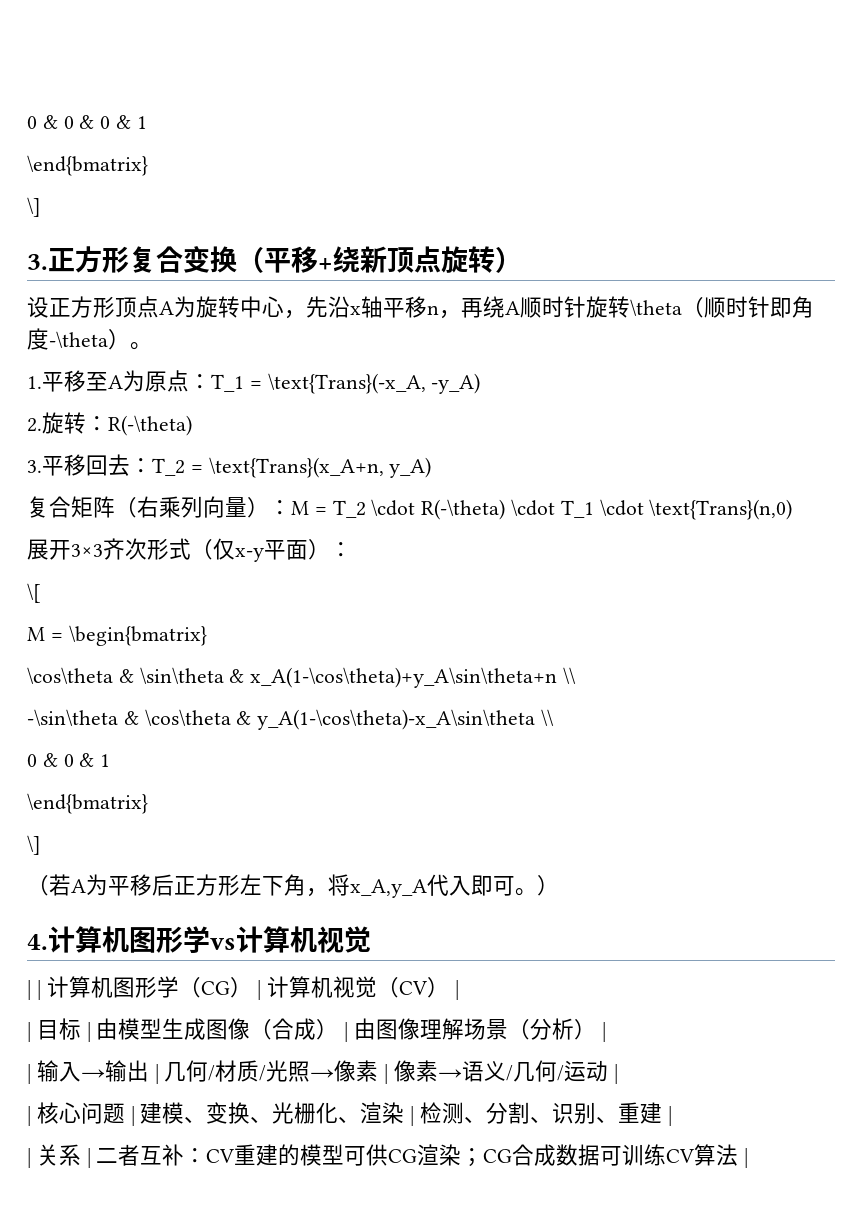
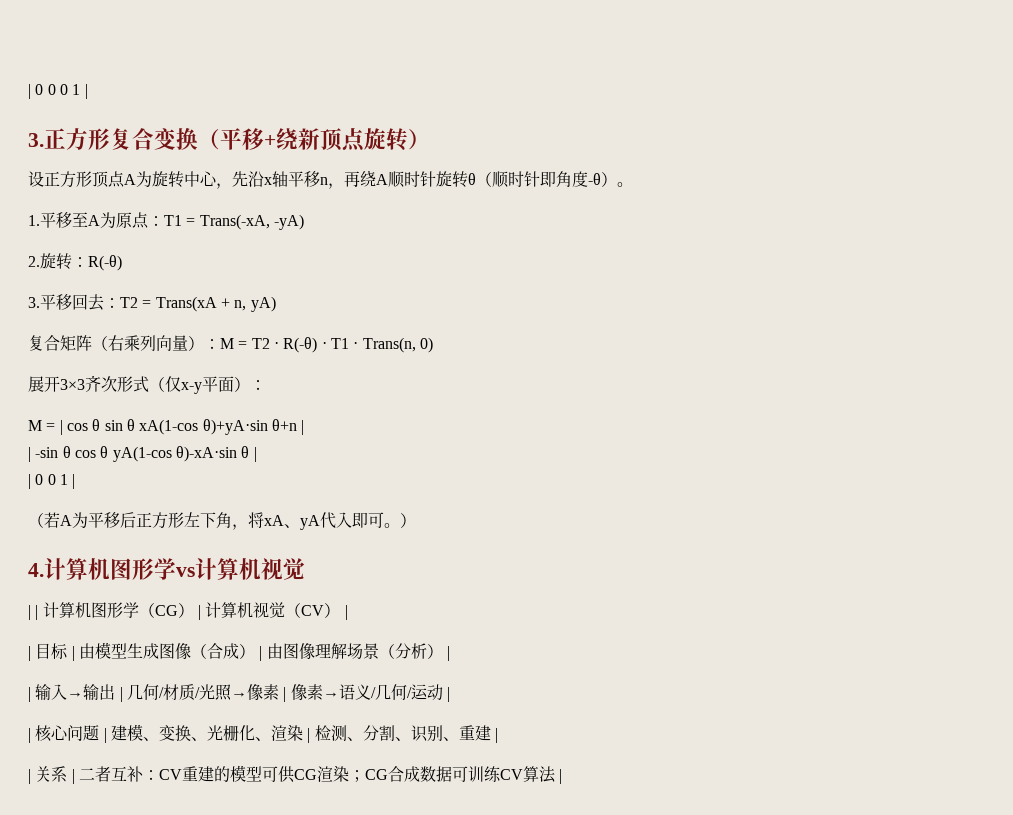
[27,115,147,129] [27,155,148,176] [27,197,41,217] 0 & 0 & 0 & 1 // \end{bmatrix} // \] -> [28,84,88,99] | 0 0 0 1 |
[630,299,682,316] \theta -> [468,173,476,185] θ
[49,331,108,348] -\theta -> [588,173,601,185] -θ
[211,373,481,394] T_1 = \text{Trans}(-x_A, -y_A) -> [164,214,304,230] T1 = Trans(-xA, -yA)
[108,415,192,436] R(-\theta) -> [88,255,122,271] R(-θ)
[152,457,432,478] T_2 = \text{Trans}(x_A+n, y_A) -> [120,296,276,312] T2 = Trans(xA + n, yA)
[332,499,793,520] T_2 \cdot R(-\theta) \cdot T_1 \cdot \text{Trans}(n,0) -> [251,337,433,353] T2 · R(-θ) · T1 · Trans(n, 0)
[27,583,41,603] [27,625,207,646] [27,667,577,688] [27,709,555,730] [27,753,111,767] [27,793,148,814] [27,835,41,855] // \[ // M = \begin{bmatrix} // \cos\theta & \sin\theta & x_A(1-\cos\theta)+y_A\sin\theta+n \\ // -\sin\theta & \cos\theta & y_A(1-\cos\theta)-x_A\sin\theta \\ // 0 & 0 & 1 // \end{bmatrix} // \] -> [28,419,305,435] [28,446,257,462] [28,474,76,489] // M = | cos θ sin θ xA(1-cos θ)+yA·sin θ+n | // | -sin θ cos θ yA(1-cos θ)-xA·sin θ | // | 0 0 1 |
[350,879,427,898] x_A,y_A -> [264,515,320,530] xA、yA

